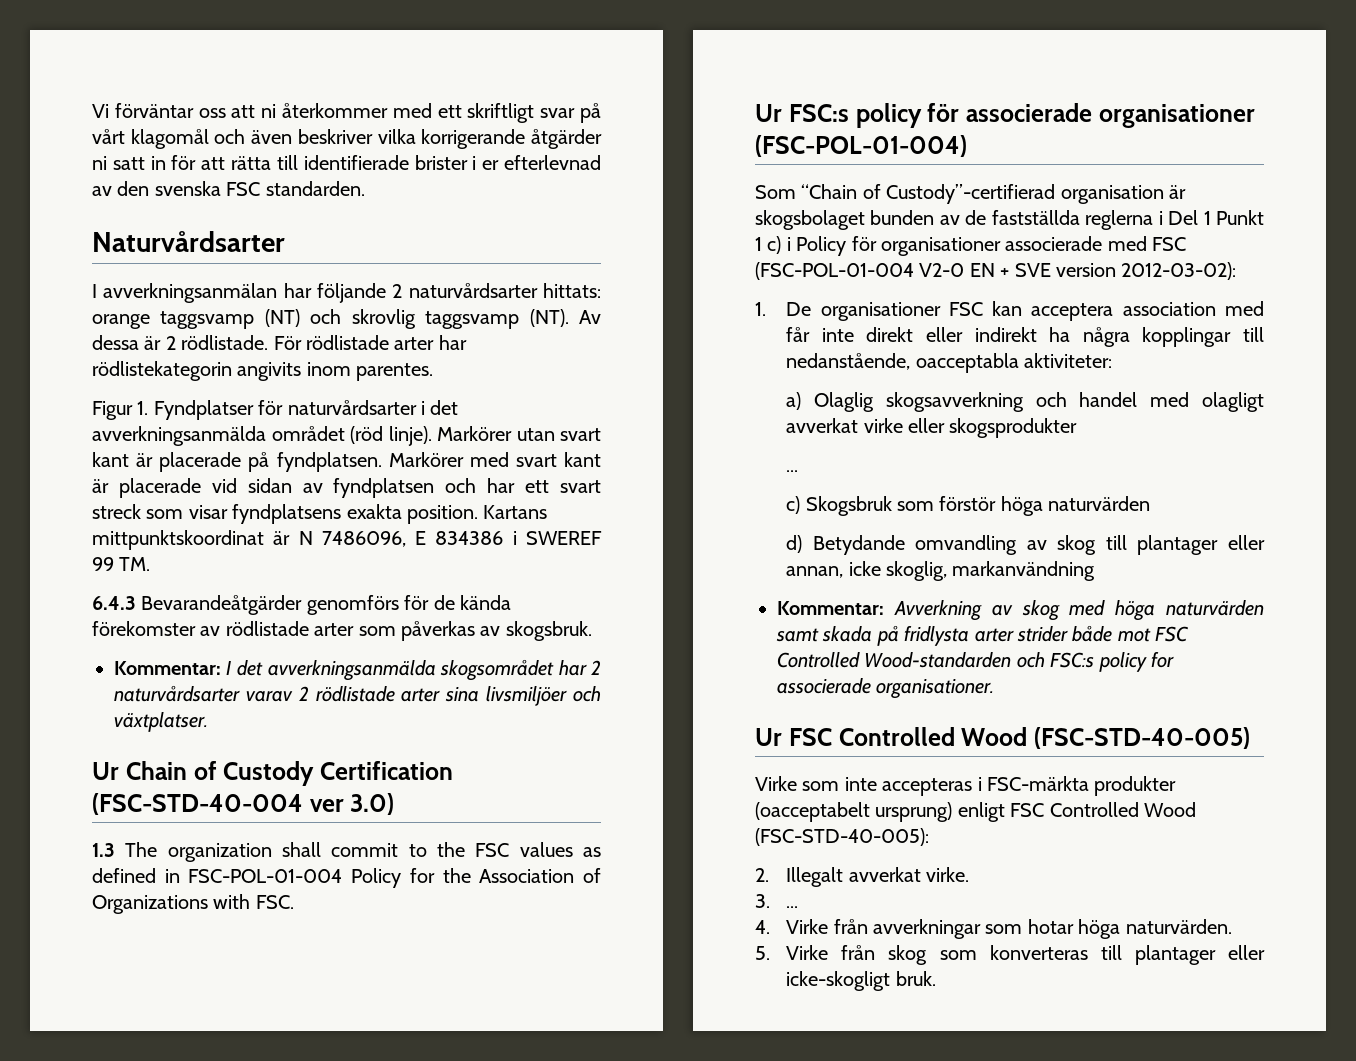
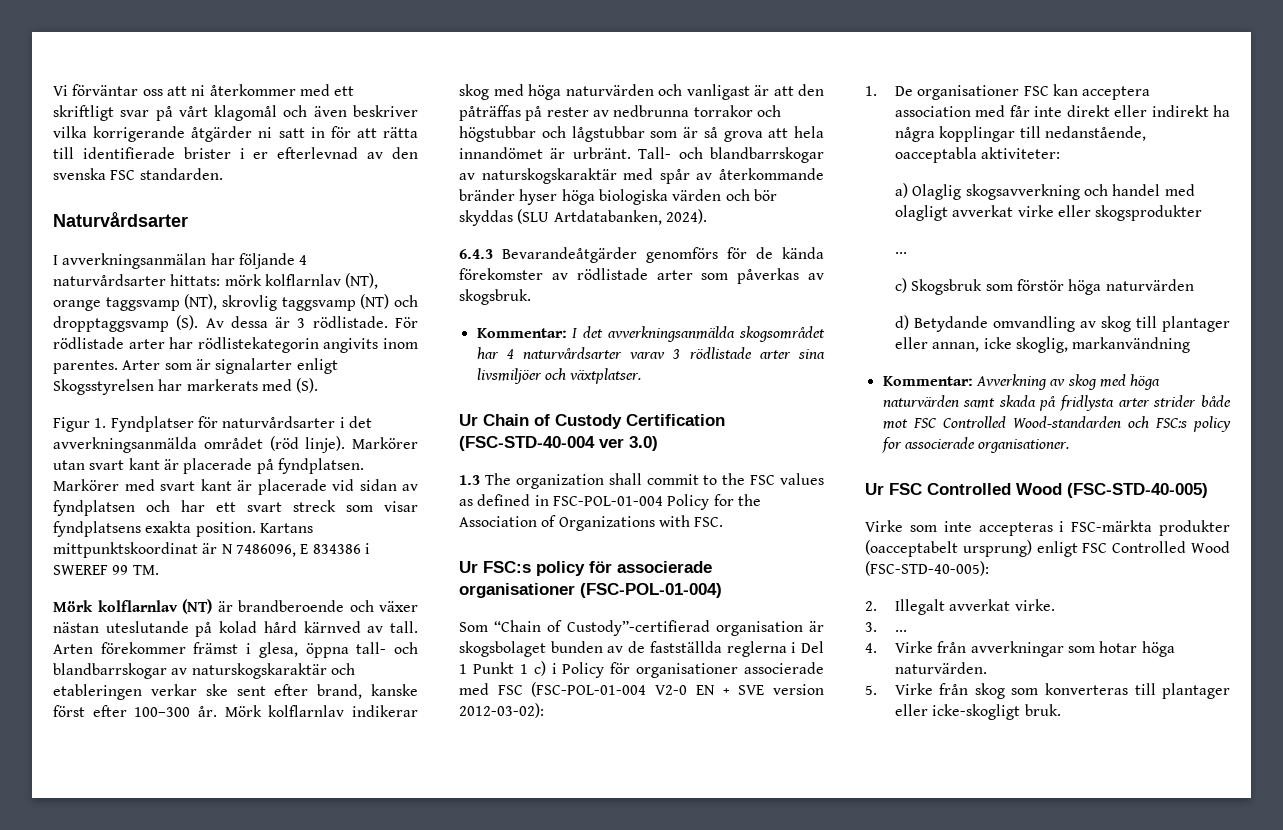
[392,284,403,298] 2 -> [299,255,308,265] 4
[92,309,569,329] orange taggsvamp (NT) och skrovlig taggsvamp (NT). -> [224,273,379,289] [53,294,419,311] [53,315,199,332] mörk kolflarnlav (NT), orange taggsvamp (NT), skrovlig taggsvamp (NT) och dropptaggsvamp (S).
[165,336,176,350] 2 -> [297,318,306,328] 3
(434, 372) none -> [122,358,338,374] [53,378,319,395] Arter som är signalarter enligt Skogsstyrelsen har markerats med (S).
(151, 564) none -> [53,599,418,614] [53,621,419,637] [53,642,419,658] [53,663,355,679] [53,684,418,700] [53,705,419,717] [459,84,824,100] [459,105,781,121] [459,126,824,142] [459,147,824,163] [459,168,824,184] [459,189,777,205] [459,209,707,226] // Mörk kolflarnlav (NT) är brandberoende och växer nästan uteslutande på kolad hård kärnved av tall. Arten förekommer främst i glesa, öppna tall- och blandbarrskogar av naturskogskaraktär och etableringen verkar ske sent efter brand, kanske först efter 100–300 år. Mörk kolflarnlav indikerar skog med höga naturvärden och vanligast är att den påträffas på rester av nedbrunna torrakor och högstubbar och lågstubbar som är så grova att hela innandömet är urbränt. Tall- och blandbarrskogar av naturskogskaraktär med spår av återkommande bränder hyser höga biologiska värden och bör skyddas (SLU Artdatabanken, 2024).
[591,660,601,675] 2 -> [506,349,514,359] 4
[298,686,309,701] 2 -> [672,349,681,359] 3

